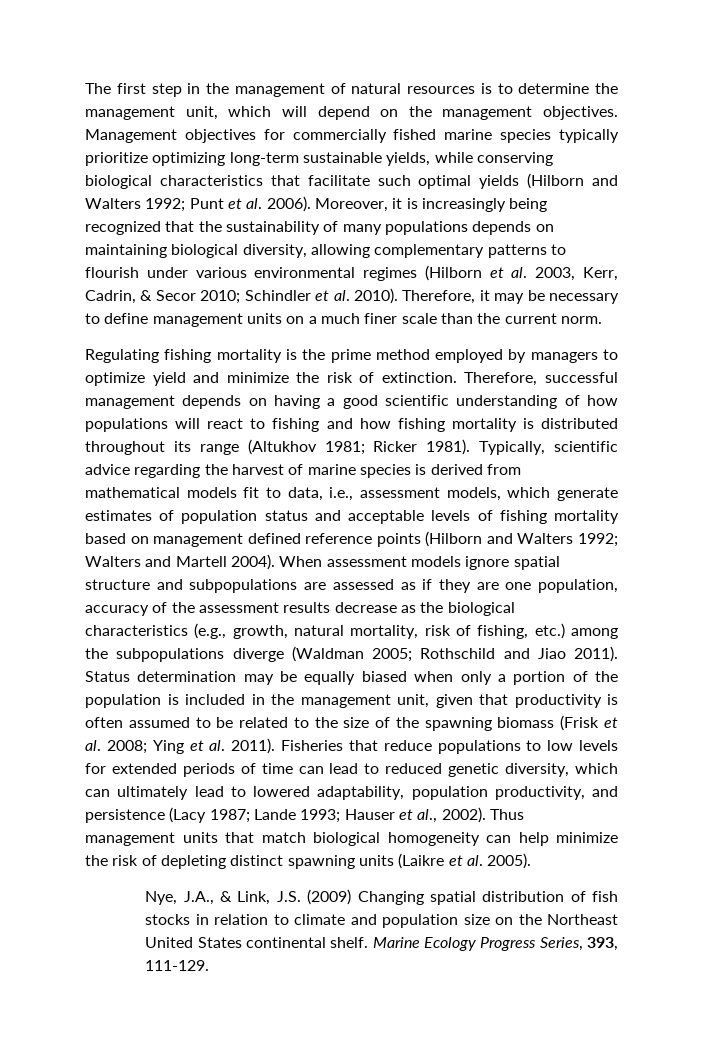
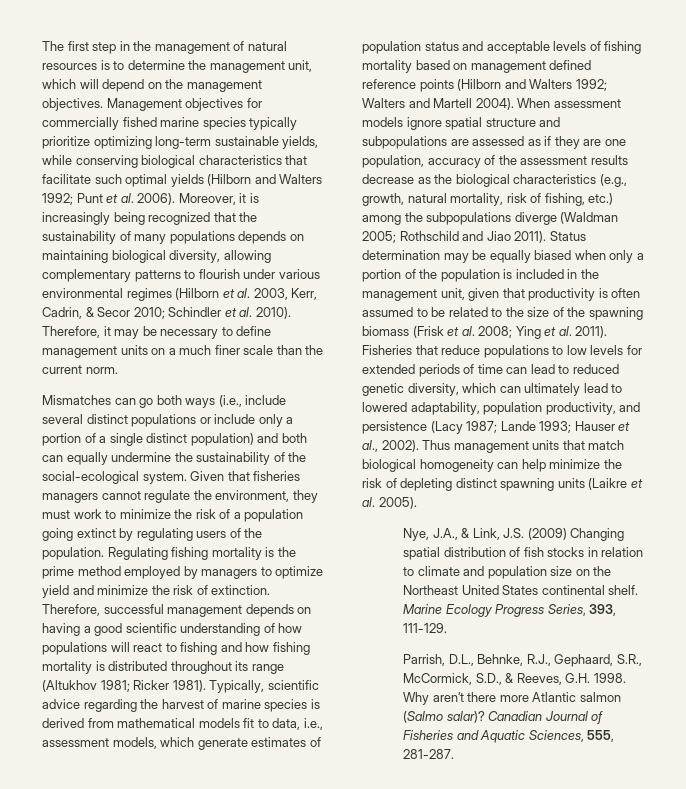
(602, 320) none -> [42,395,287,408] [42,414,294,427] [42,433,307,446] [42,452,307,465] [42,471,301,484] [42,490,318,503] [42,509,304,522] [42,528,263,541] [42,547,104,560] Mismatches can go both ways (i.e., include several distinct populations or include only a portion of a single distinct population) and both can equally undermine the sustainability of the social-ecological system. Given that fisheries managers cannot regulate the environment, they must work to minimize the risk of a population going extinct by regulating users of the population.
(210, 965) none -> [403,654,642,667] [403,673,626,685] [403,692,621,705] [403,711,604,724] [403,730,615,743] [403,749,455,759] // Parrish, D.L., Behnke, R.J., Gephaard, S.R., McCormick, S.D., & Reeves, G.H. 1998. Why aren’t there more Atlantic salmon (Salmo salar)? Canadian Journal of Fisheries and Aquatic Sciences, 555, 281-287.

